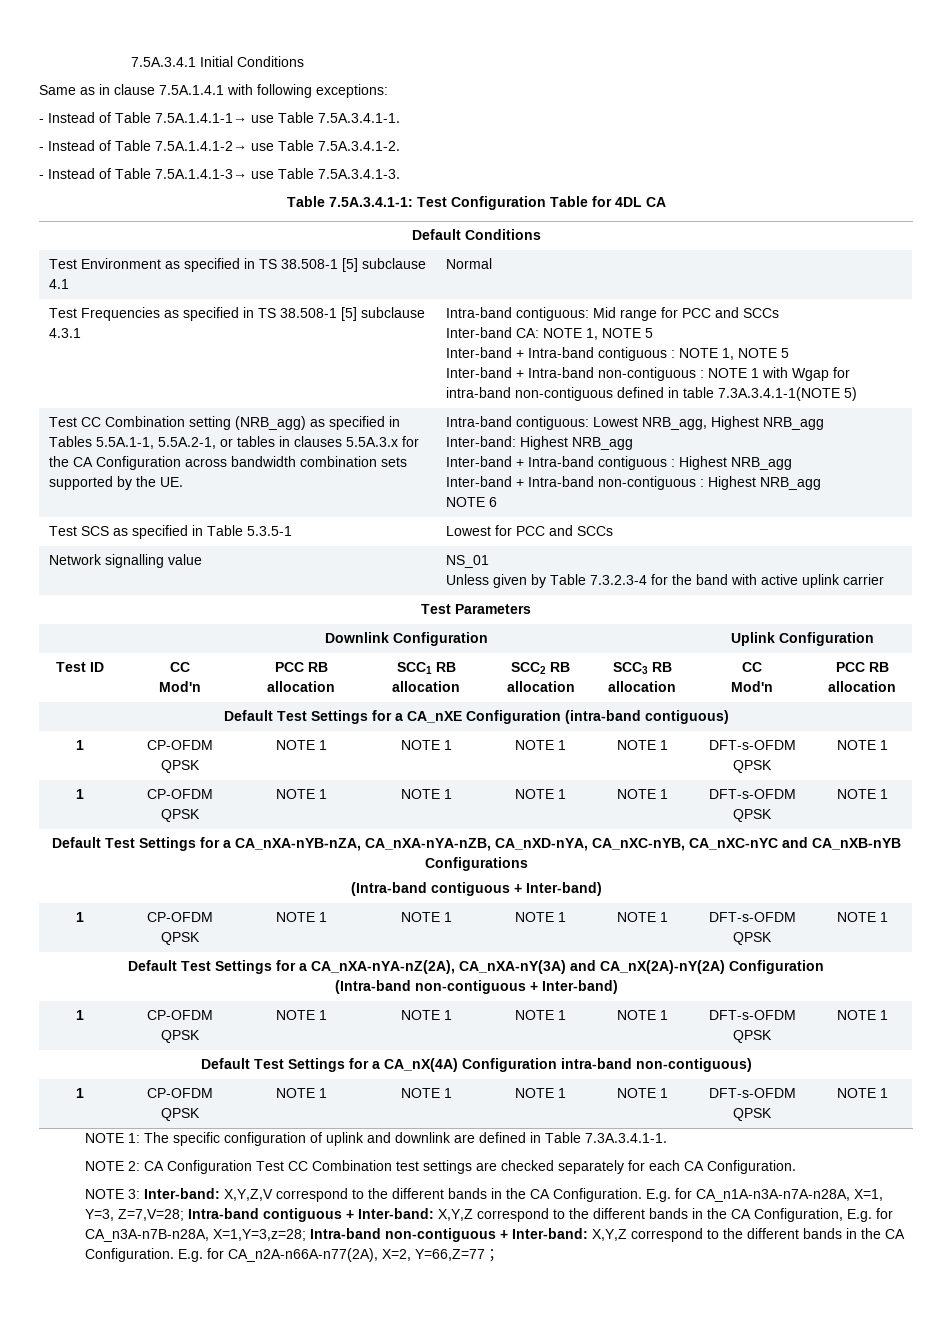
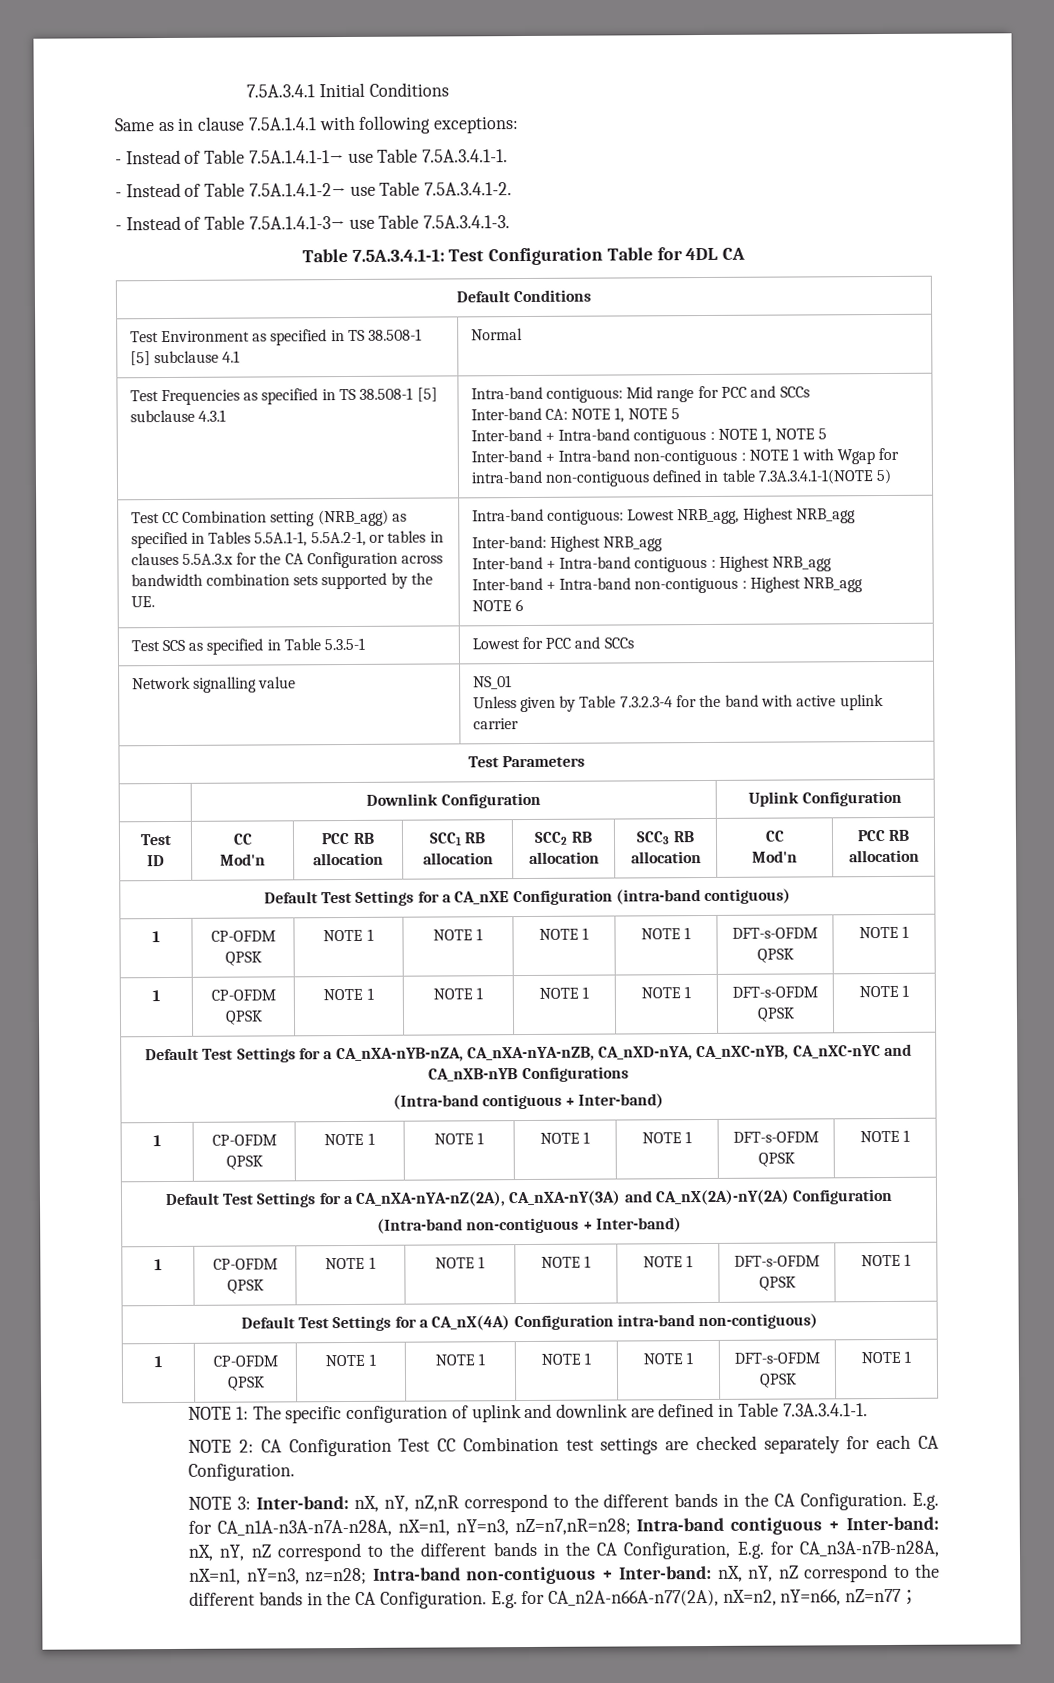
[224,1189,274,1201] X,Y,Z,V -> [353,1495,459,1512] nX, nY, nZ,nR
[854,1189,884,1201] [85,1209,185,1221] X=1, Y=3, Z=7,V=28; -> [397,1518,631,1536] nX=n1, nY=n3, nZ=n7,nR=n28;
[438,1209,474,1221] X,Y,Z -> [188,1544,271,1561] nX, nY, nZ
[213,1229,307,1241] X=1,Y=3,z=28; -> [189,1567,368,1585] nX=n1, nY=n3, nz=n28;
[592,1229,628,1241] X,Y,Z -> [717,1565,799,1582] nX, nY, nZ
[382,1249,486,1261] X=2, Y=66,Z=77 -> [722,1588,903,1606] nX=n2, nY=n66, nZ=n77

